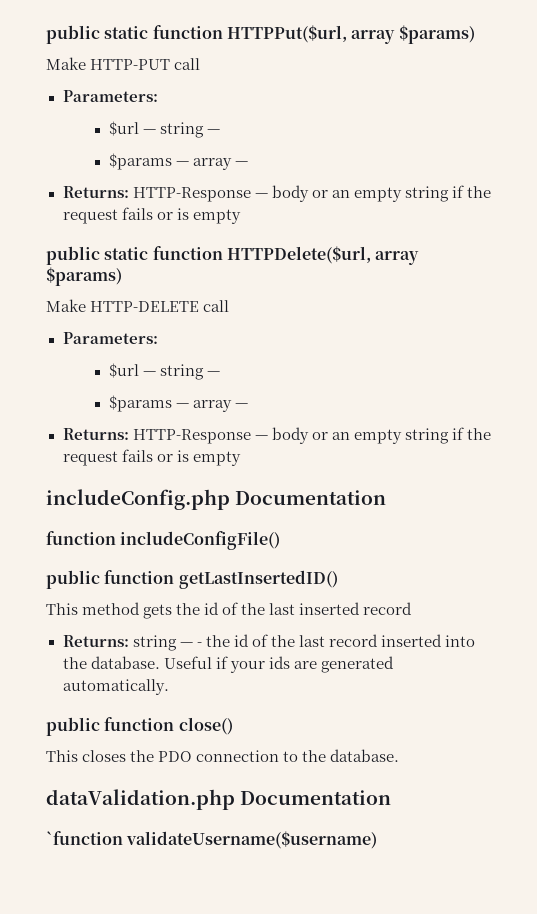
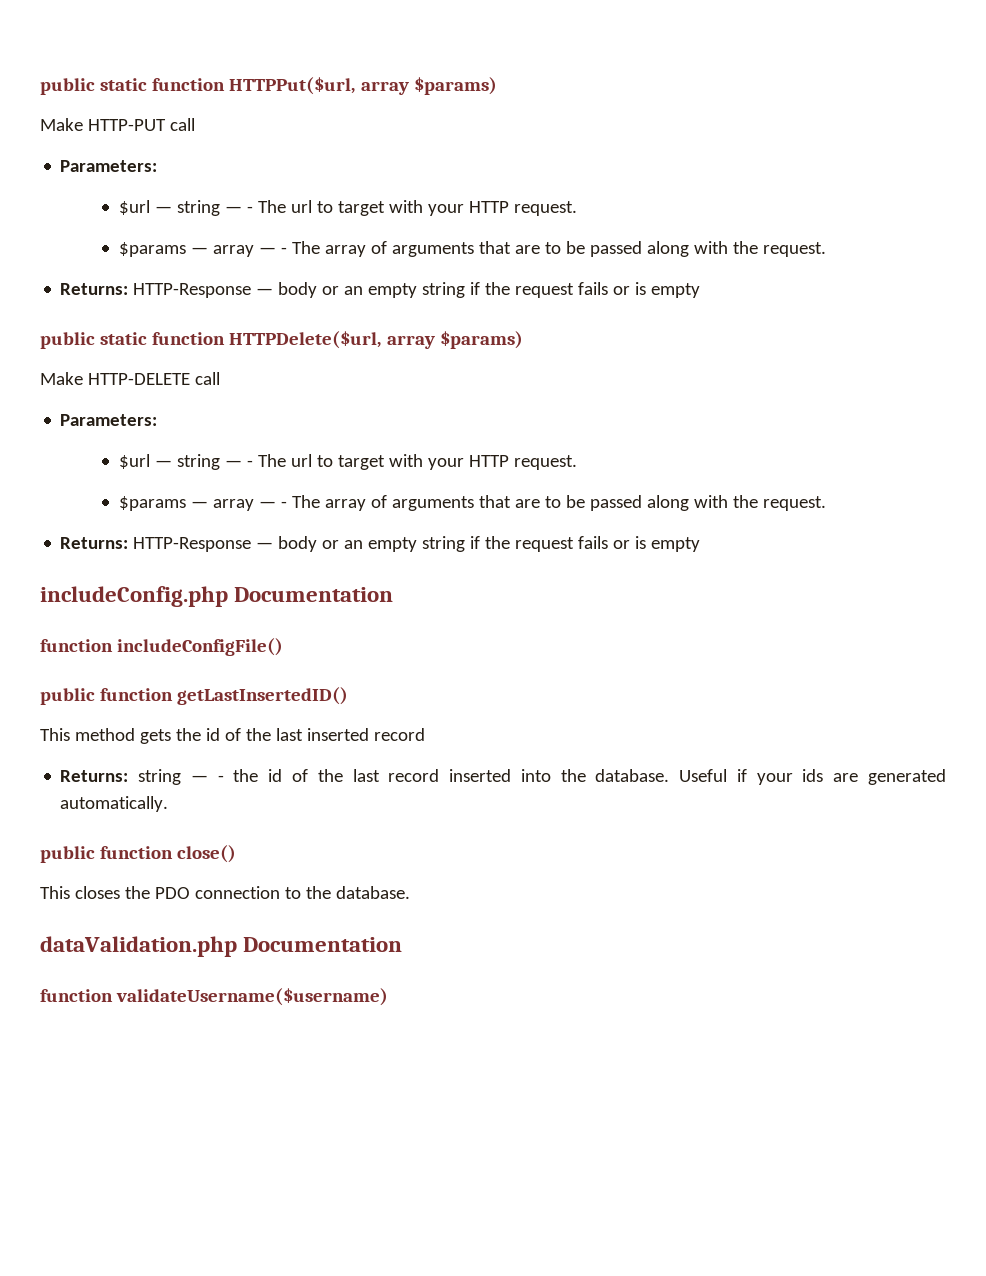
[108,153,248,170] // $params — array — -> [246,200,577,216] [118,241,826,257] - The url to target with your HTTP request. // $params — array — - The array of arguments that are to be passed along with the request.
[108,395,248,412] // $params — array — -> [246,454,577,470] [118,495,826,511] - The url to target with your HTTP request. // $params — array — - The array of arguments that are to be passed along with the request.
[46,831,123,845] `function -> [40,989,113,1002] function

